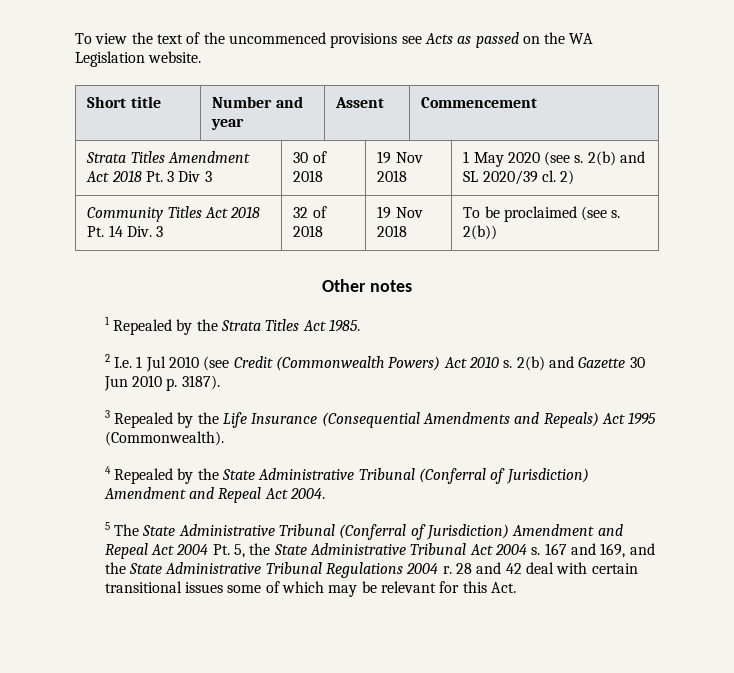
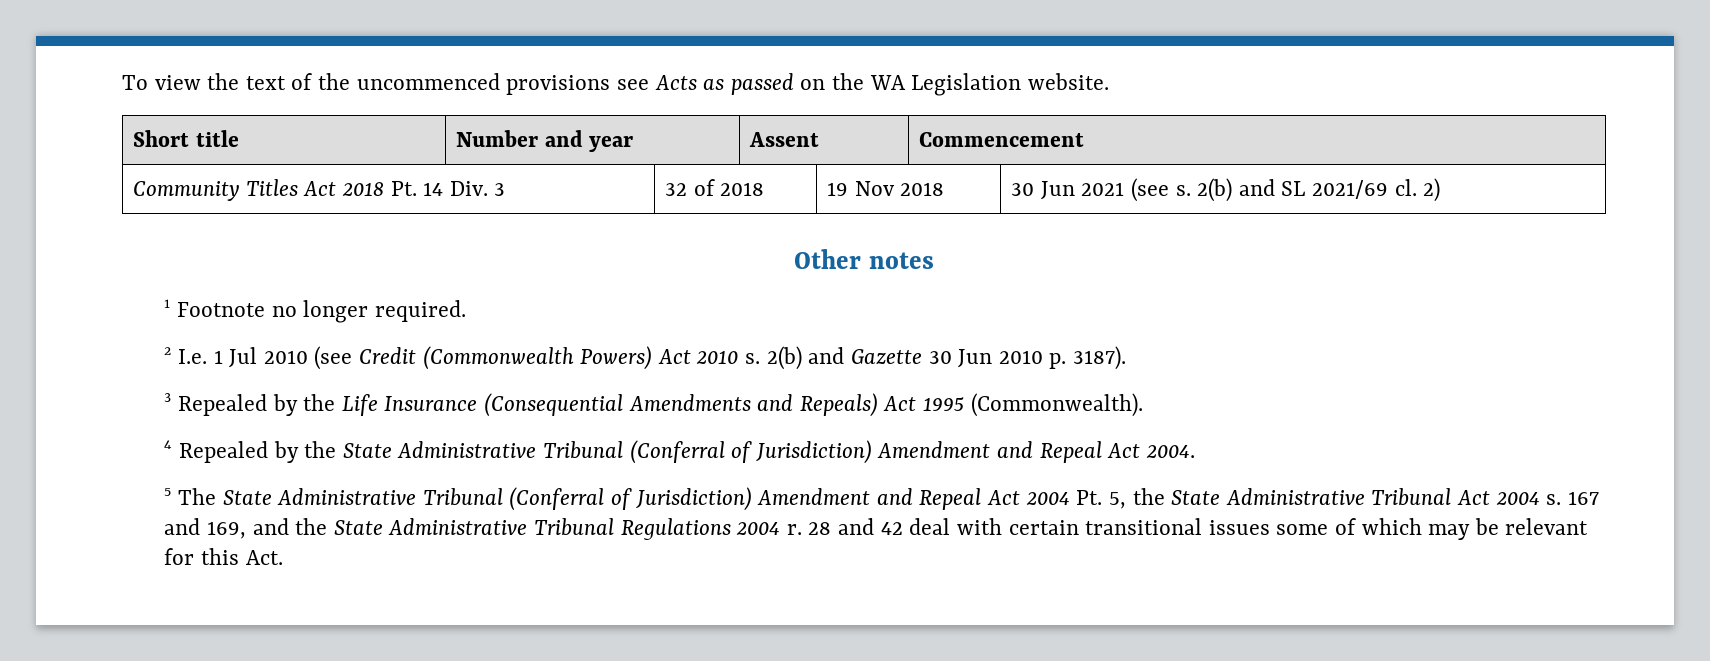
[86,151,250,163] [86,170,212,182] [293,151,327,163] [293,170,324,182] [377,151,423,164] [377,170,408,182] [463,151,646,167] [463,170,575,185] // Strata Titles Amendment Act 2018 Pt. 3 Div 3 | 30 of 2018 | 19 Nov 2018 | 1 May 2020 (see s. 2(b) and SL 2020/39 cl. 2) -> (1085, 139) none
[463,206,621,222] [463,225,498,240] [322,279,412,292] [104,316,361,335] To be proclaimed (see s. 2(b)) // Other notes // 1 Repealed by the Strata Titles Act 1985. -> [1011,178,1441,202] [794,249,934,269] [164,299,466,323] 30 Jun 2021 (see s. 2(b) and SL 2021/69 cl. 2) // Other notes // 1 Footnote no longer required.

